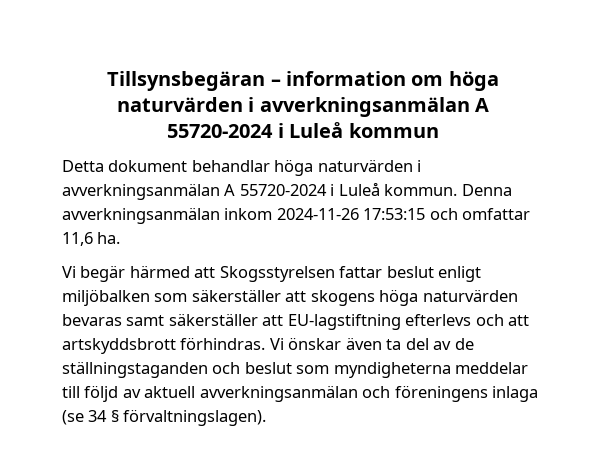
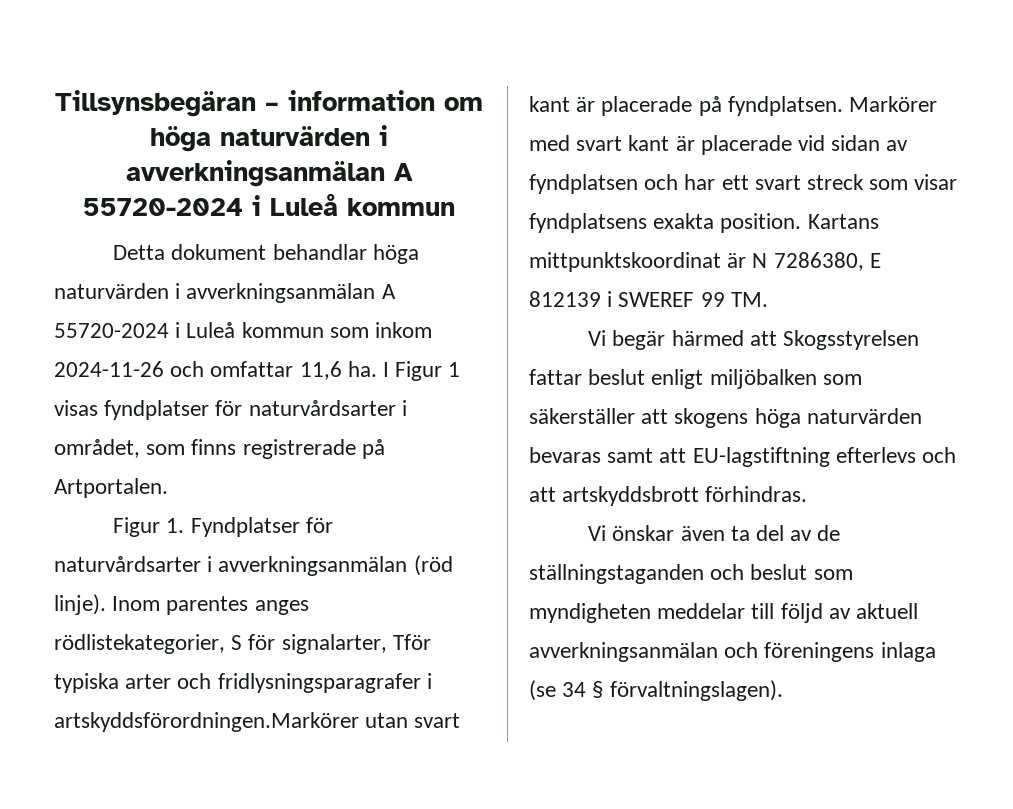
[384,184,512,196] [62,207,220,224] kommun. Denna avverkningsanmälan -> [241,322,369,338] kommun som
[363,208,426,220] 17:53:15 -> (164, 369) none
(121, 238) none -> [383,361,461,381] [54,400,407,420] [54,439,385,459] [54,478,168,498] [113,517,333,537] [54,555,453,576] [54,594,309,615] [54,634,431,654] [54,673,432,693] [54,712,461,732] [529,96,938,116] [529,135,909,155] [529,174,958,194] [529,213,879,233] [529,252,881,272] [529,291,768,307] I Figur 1 visas fyndplatser för naturvårdsarter i området, som finns registrerade på Artportalen. // Figur 1. Fyndplatser för naturvårdsarter i avverkningsanmälan (röd linje). Inom parentes anges rödlistekategorier, S för signalarter, Tför typiska arter och fridlysningsparagrafer i artskyddsförordningen.Markörer utan svart kant är placerade på fyndplatsen. Markörer med svart kant är placerade vid sidan av fyndplatsen och har ett svart streck som visar fyndplatsens exakta position. Kartans mittpunktskoordinat är N 7286380, E 812139 i SWEREF 99 TM.
[168,313,258,326] säkerställer -> (654, 455) none
(266, 343) none -> (808, 494) //
[333,362,451,378] myndigheterna -> [529,603,651,623] myndigheten

